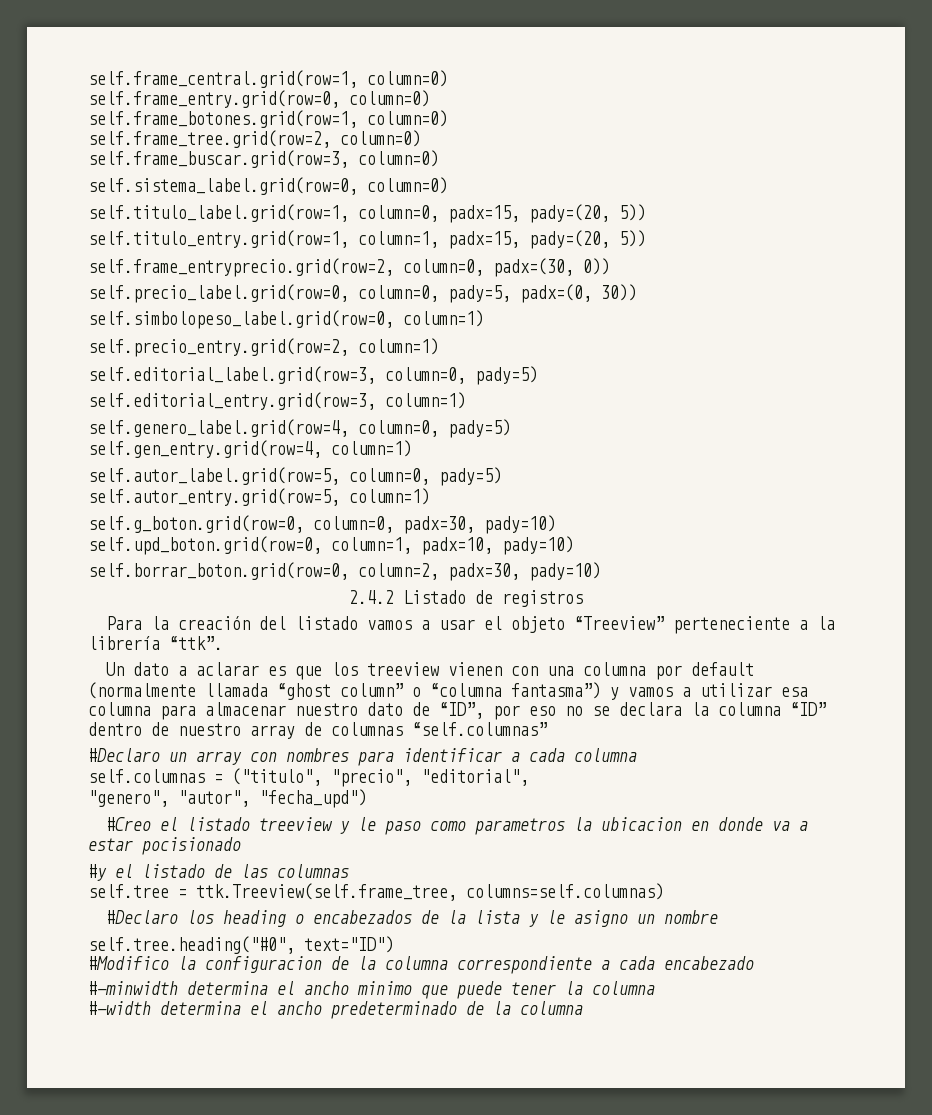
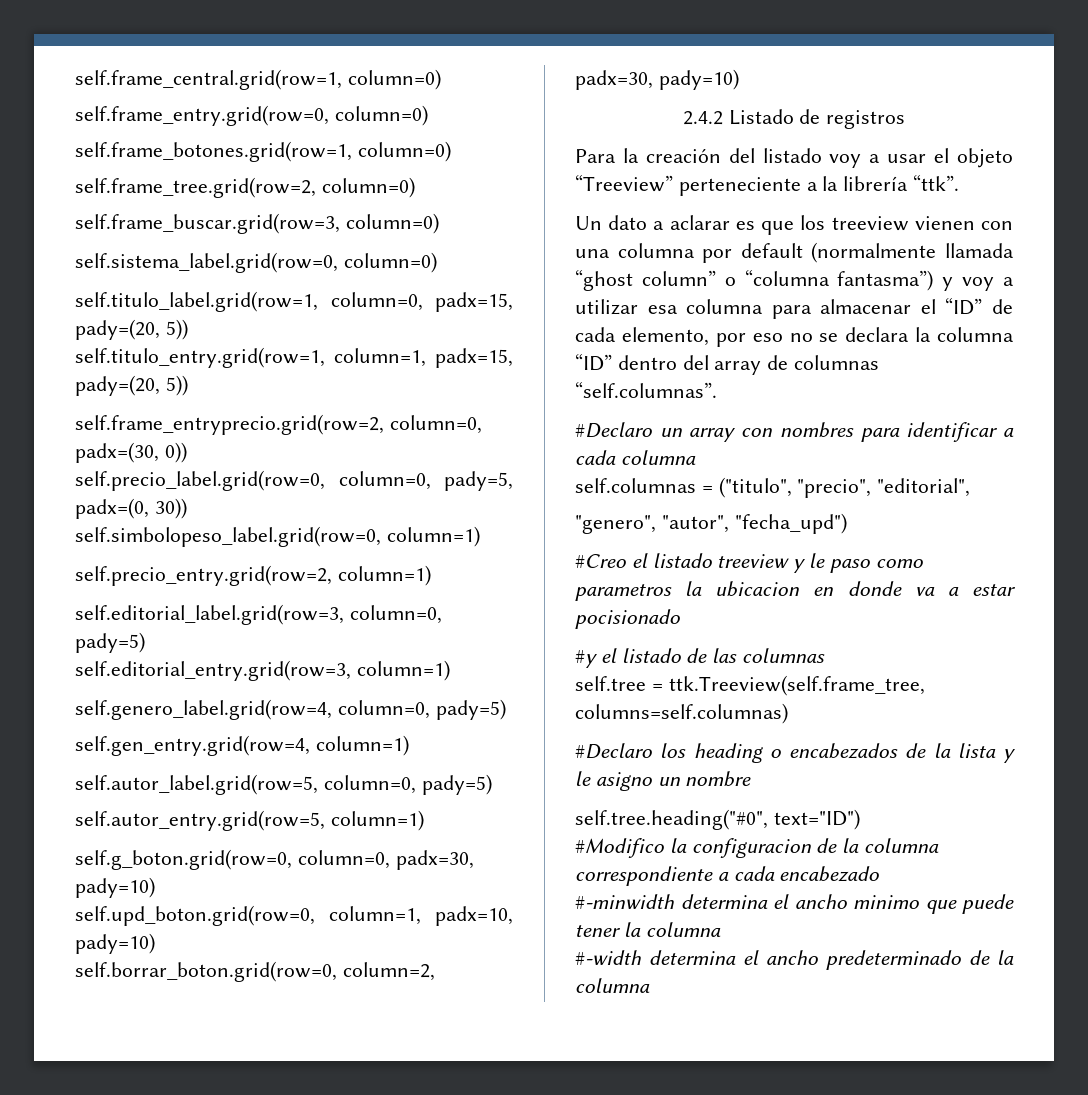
[367,620,413,630] vamos -> [829,154,862,168] voy
[628,687,673,697] vamos -> [962,277,995,291] voy
[295,702,484,719] nuestro dato de “ID”, -> [920,297,1013,315] [575,327,709,346] el “ID” de cada elemento,
[151,722,241,736] de nuestro -> [682,355,709,370] del
[412,722,547,736] “self.columnas” -> [575,381,717,398] “self.columnas”.

